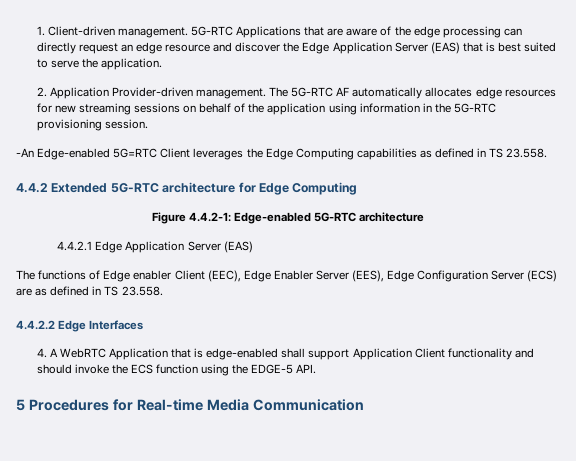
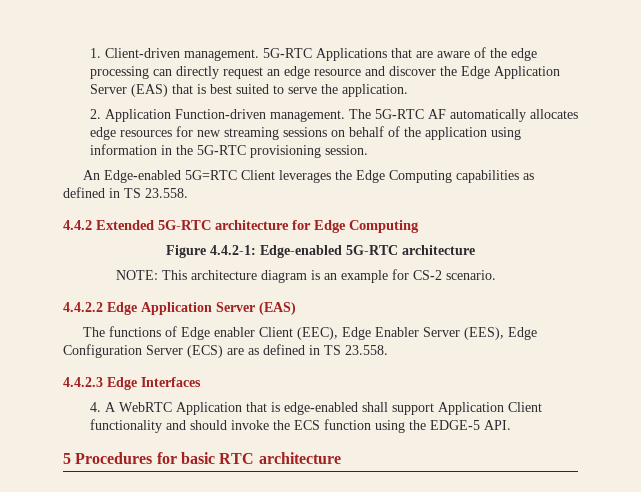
[111,87,193,97] Provider-driven -> [174,109,266,119] Function-driven
[16,148,34,157] -An -> [83,170,101,180] An
[57,241,93,251] 4.4.2.1 -> [115,269,496,283] [63,302,103,312] NOTE: This architecture diagram is an example for CS-2 scenario. // 4.4.2.2
[16,320,55,330] 4.4.2.2 -> [63,377,103,387] 4.4.2.3
[136,399,364,411] Real-time Media Communication -> [180,452,341,464] basic RTC architecture

